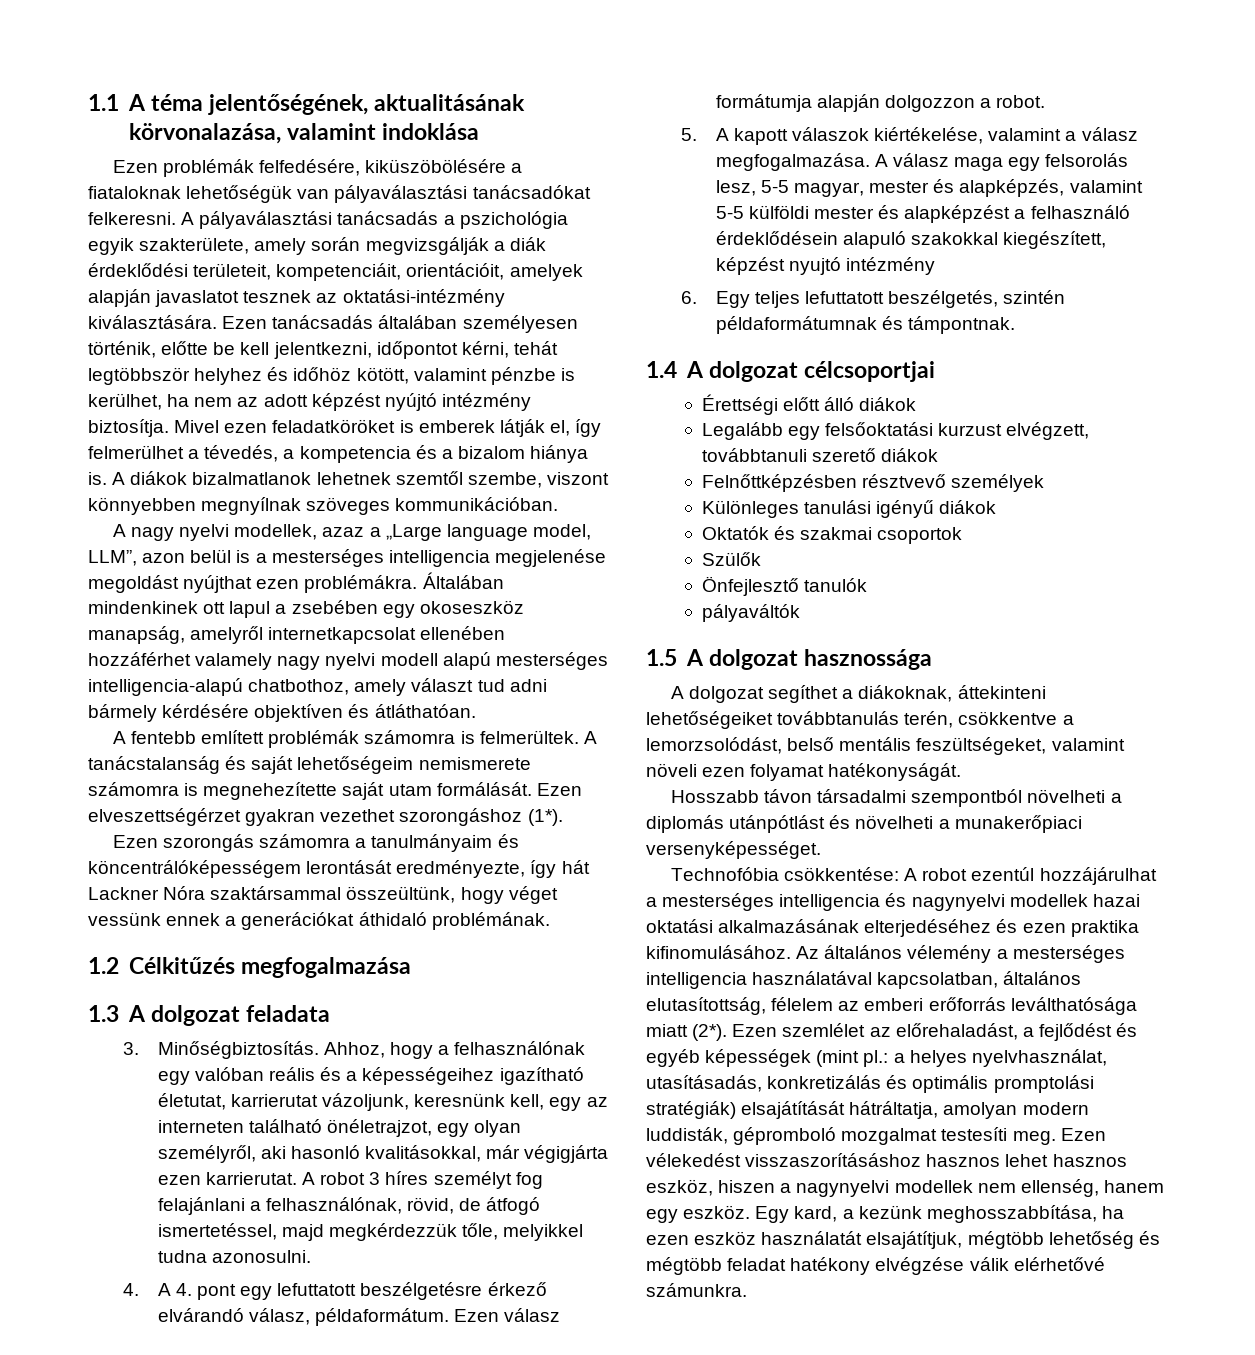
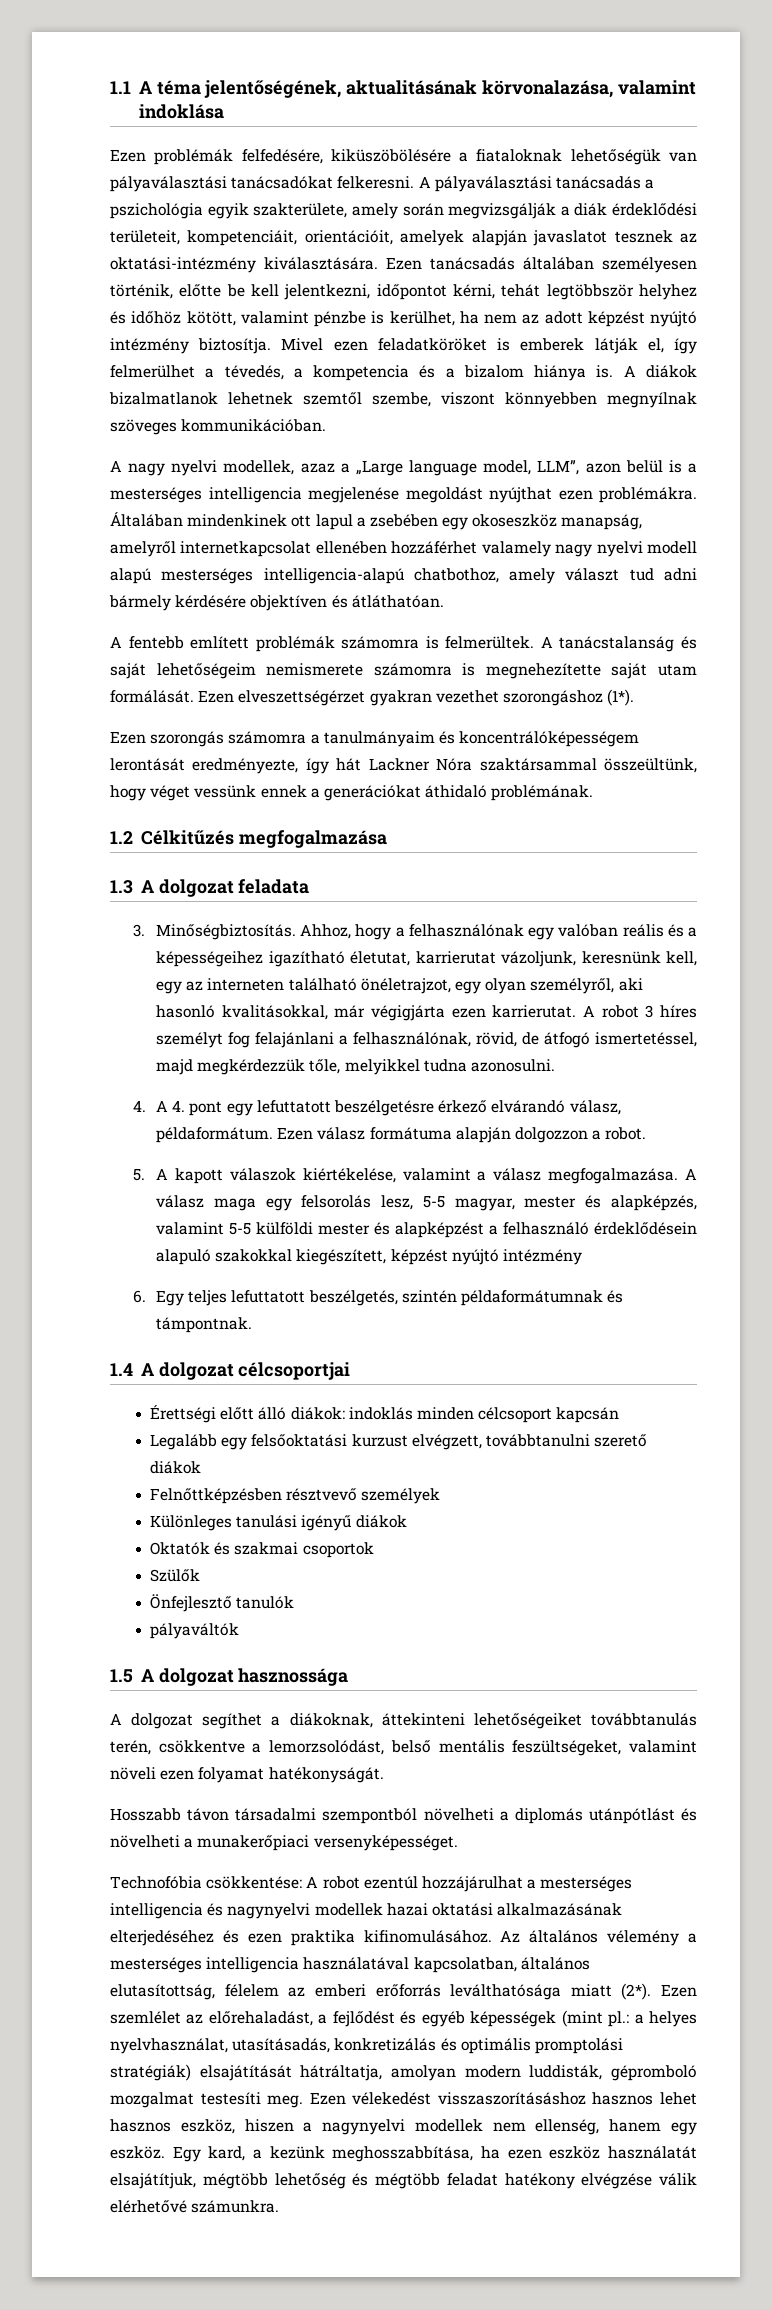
[88,860,301,878] köncentrálóképességem -> [459,731,640,747] koncentrálóképességem
[715,94,812,112] formátumja -> [369,1127,452,1140] formátuma
[788,257,841,275] nyujtó -> [451,1249,499,1265] nyújtó
[859,397,917,411] diákok -> [290,1407,620,1423] diákok: indoklás minden célcsoport kapcsán
[701,448,807,462] továbbtanuli -> [486,1434,591,1447] továbbtanulni

